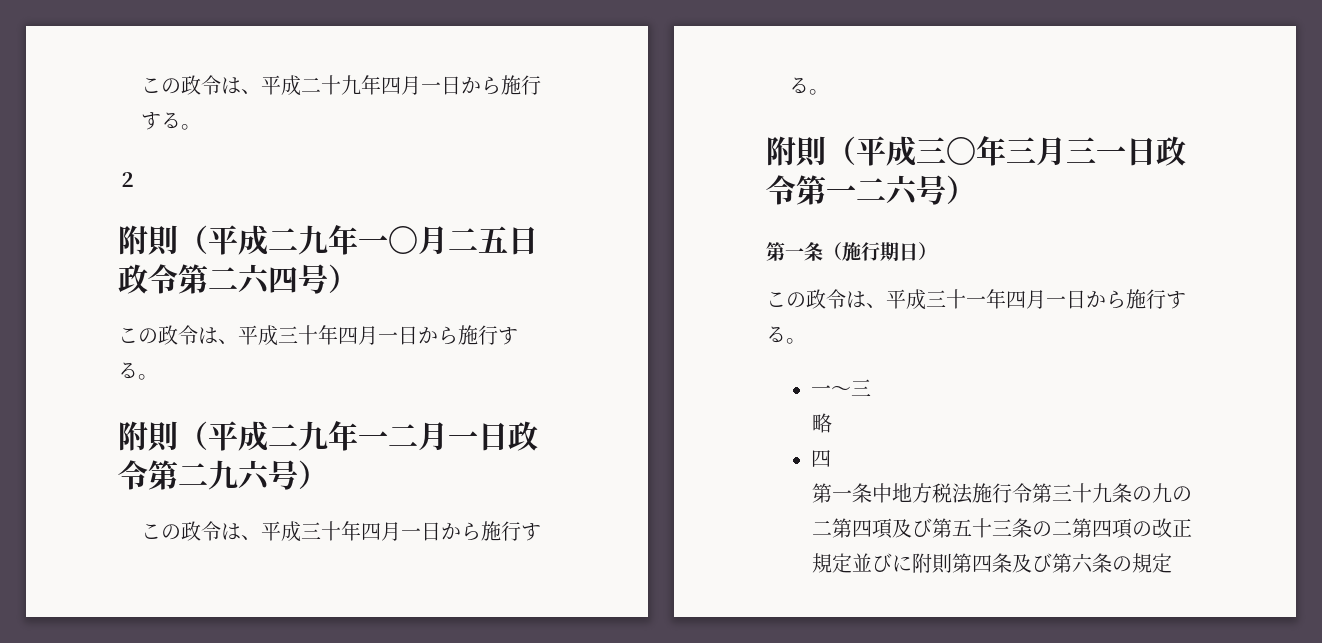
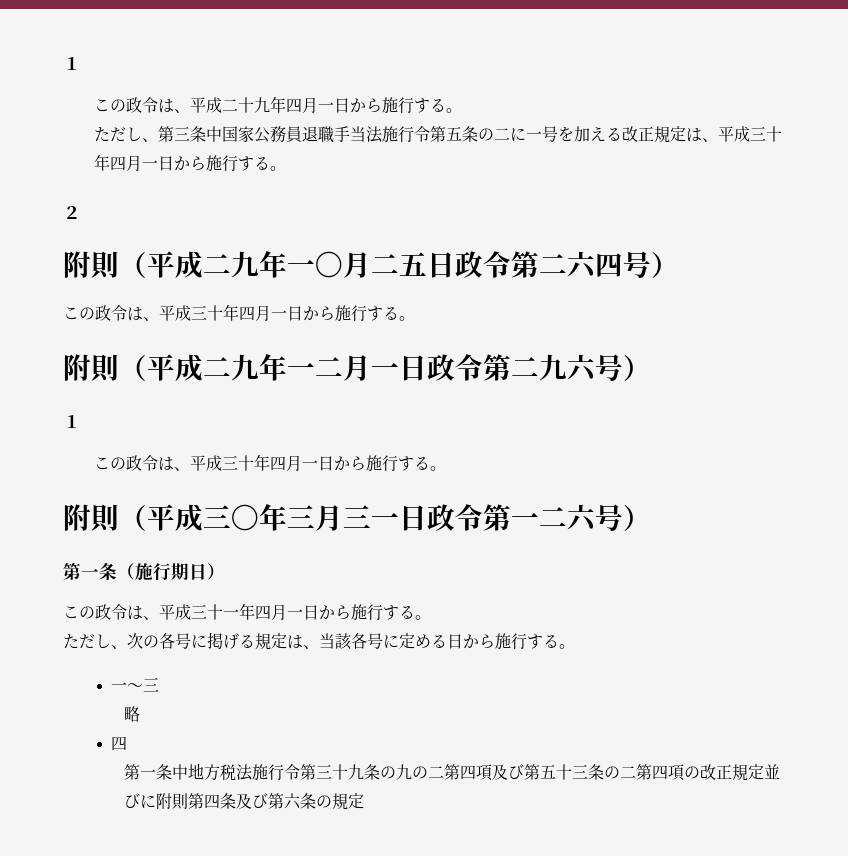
(140, 85) none -> [63,57,81,70] １ //
(201, 127) none -> [93,126,782,143] [93,154,286,172] // ただし、第三条中国家公務員退職手当法施行令第五条の二に一号を加える改正規定は、平成三十年四月一日から施行する。
(328, 474) none -> [63,415,81,428] // １
(806, 341) none -> [63,632,575,650] // ただし、次の各号に掲げる規定は、当該各号に定める日から施行する。

